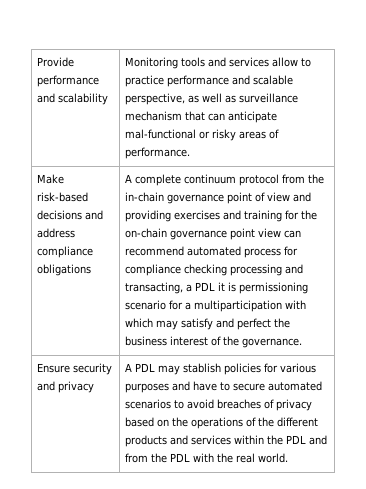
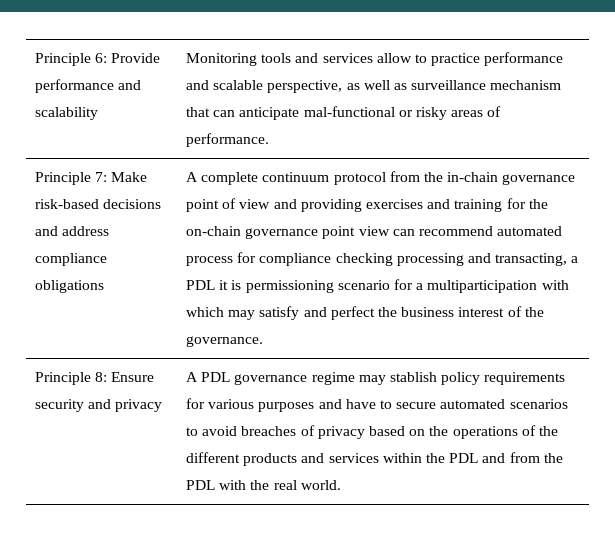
(37, 62) none -> [35,53,108,66] Principle 6:
(191, 153) none -> [35,172,108,185] Principle 7:
(303, 343) none -> [35,372,108,385] Principle 8:
[158,363,262,375] may stablish policies -> [234,372,566,385] governance regime may stablish policy requirements

